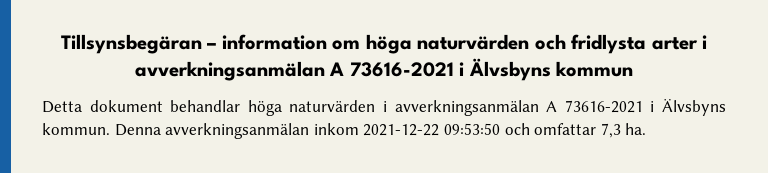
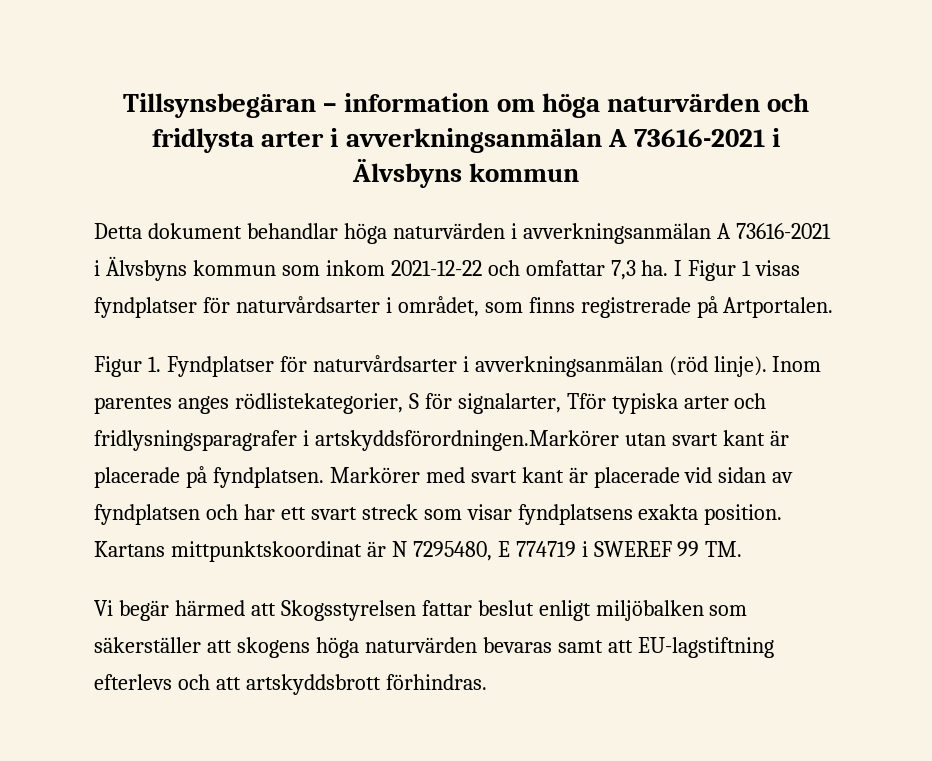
[42,123,310,139] kommun. Denna avverkningsanmälan -> [192,260,320,276] kommun som
[443,123,500,135] 09:53:50 -> (482, 268) none
(647, 129) none -> [674,260,801,281] [94,296,834,318] [94,355,822,377] [94,393,767,414] [94,430,789,451] [94,466,794,488] [94,504,783,525] [94,541,743,562] [94,600,748,621] [94,637,774,658] [94,674,487,695] I Figur 1 visas fyndplatser för naturvårdsarter i området, som finns registrerade på Artportalen. // Figur 1. Fyndplatser för naturvårdsarter i avverkningsanmälan (röd linje). Inom parentes anges rödlistekategorier, S för signalarter, Tför typiska arter och fridlysningsparagrafer i artskyddsförordningen.Markörer utan svart kant är placerade på fyndplatsen. Markörer med svart kant är placerade vid sidan av fyndplatsen och har ett svart streck som visar fyndplatsens exakta position. Kartans mittpunktskoordinat är N 7295480, E 774719 i SWEREF 99 TM. // Vi begär härmed att Skogsstyrelsen fattar beslut enligt miljöbalken som säkerställer att skogens höga naturvärden bevaras samt att EU-lagstiftning efterlevs och att artskyddsbrott förhindras.

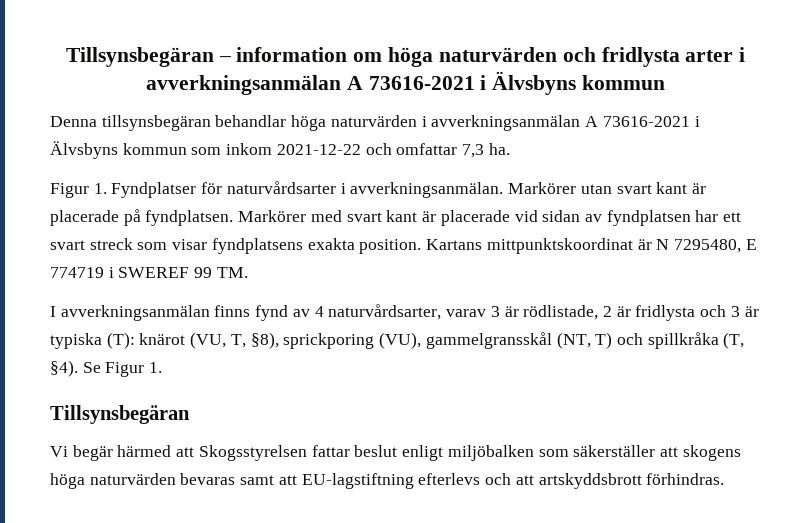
[94,223,242,239] Detta dokument -> [50,115,211,131] Denna tillsynsbegäran
[674,260,801,281] [94,296,834,318] I Figur 1 visas fyndplatser för naturvårdsarter i området, som finns registrerade på Artportalen. -> (510, 149) none
[474,356,822,377] [94,393,767,414] [94,430,619,451] avverkningsanmälan (röd linje). Inom parentes anges rödlistekategorier, S för signalarter, Tför typiska arter och fridlysningsparagrafer i artskyddsförordningen.Markörer -> [350,182,577,198] avverkningsanmälan. Markörer
[205,504,238,520] och -> (691, 218) none
(743, 549) none -> [50,304,759,321] [50,332,745,349] [50,360,163,377] [50,405,190,424] // I avverkningsanmälan finns fynd av 4 naturvårdsarter, varav 3 är rödlistade, 2 är fridlysta och 3 är typiska (T): knärot (VU, T, §8), sprickporing (VU), gammelgransskål (NT, T) och spillkråka (T, §4). Se Figur 1. // Tillsynsbegäran

